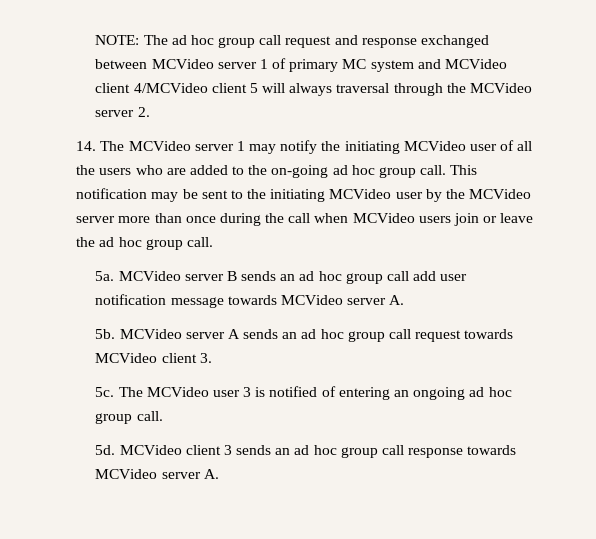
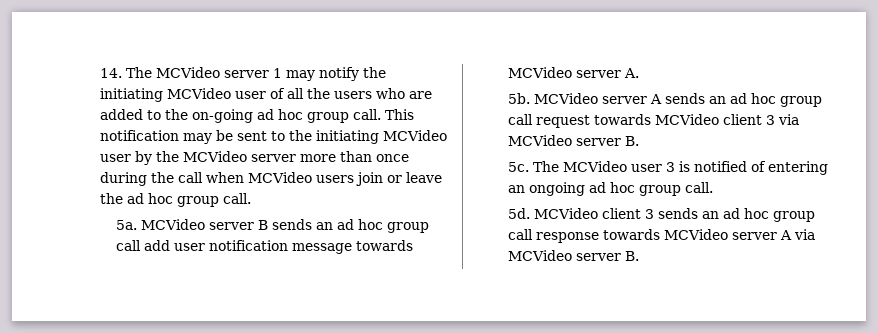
[95,35,490,48] [95,58,508,72] [95,83,533,96] [95,107,150,117] NOTE: The ad hoc group call request and response exchanged between MCVideo server 1 of primary MC system and MCVideo client 4/MCVideo client 5 will always traversal through the MCVideo server 2. // -> (99, 73) none
[199,353,212,363] 3. -> [766,114,800,125] [508,135,640,146] 3 via MCVideo server B.
[203,469,219,479] A. -> [780,229,816,240] [508,250,640,261] A via MCVideo server B.

